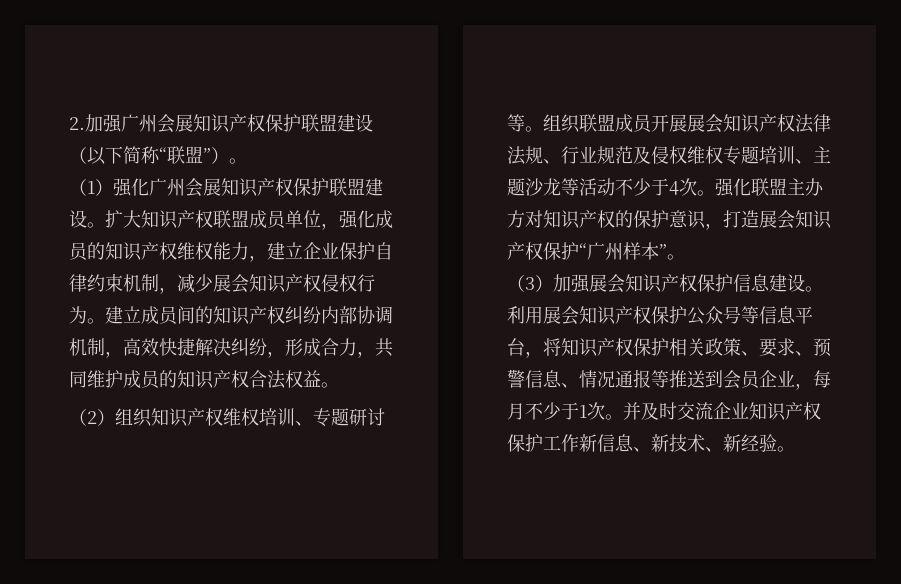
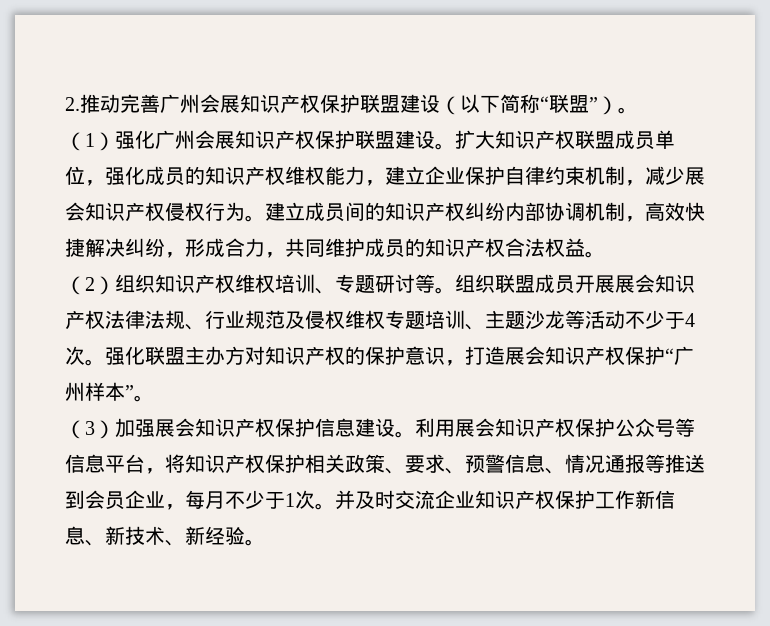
[85,114,122,133] 加强 -> [80,94,160,113] 推动完善

